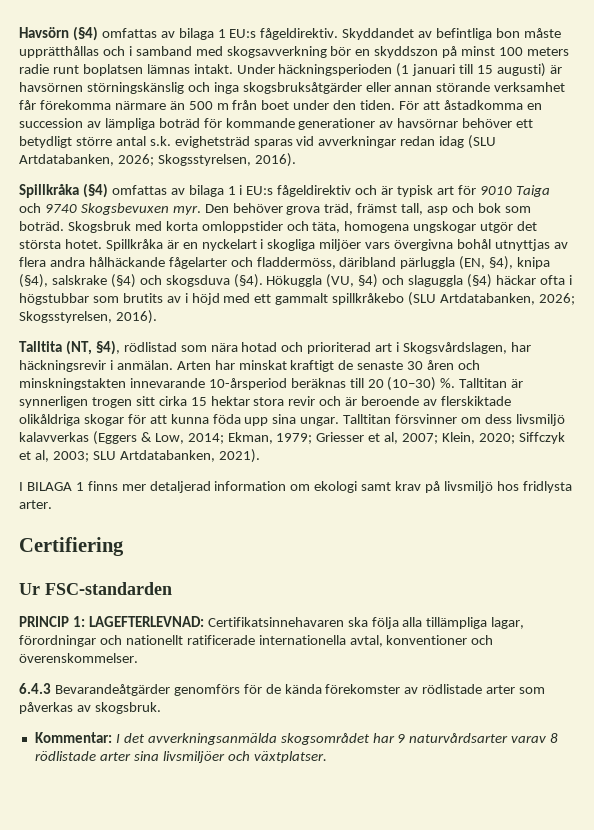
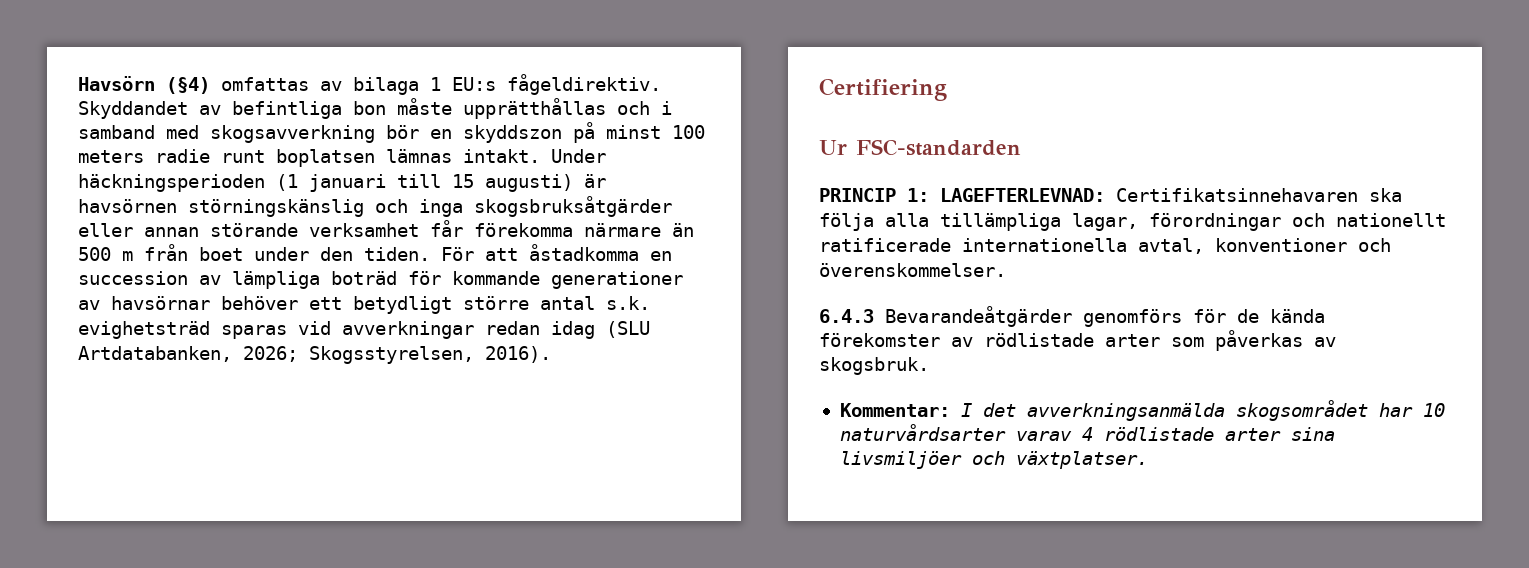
[19,183,550,198] [19,203,531,215] [19,221,538,233] [19,239,568,251] [19,256,551,270] [19,274,572,288] [19,292,575,306] [19,310,157,324] [19,340,531,355] [19,360,481,372] [19,377,524,391] [19,396,511,408] [19,414,565,426] [19,431,565,445] [19,449,260,463] [19,481,572,493] [19,500,52,509] // Spillkråka (§4) omfattas av bilaga 1 i EU:s fågeldirektiv och är typisk art för 9010 Taiga och 9740 Skogsbevuxen myr. Den behöver grova träd, främst tall, asp och bok som boträd. Skogsbruk med korta omloppstider och täta, homogena ungskogar utgör det största hotet. Spillkråka är en nyckelart i skogliga miljöer vars övergivna bohål utnyttjas av flera andra hålhäckande fågelarter och fladdermöss, däribland pärluggla (EN, §4), knipa (§4), salskrake (§4) och skogsduva (§4). Hökuggla (VU, §4) och slaguggla (§4) häckar ofta i högstubbar som brutits av i höjd med ett gammalt spillkråkebo (SLU Artdatabanken, 2026; Skogsstyrelsen, 2016). // Talltita (NT, §4), rödlistad som nära hotad och prioriterad art i Skogsvårdslagen, har häckningsrevir i anmälan. Arten har minskat kraftigt de senaste 30 åren och minskningstakten innevarande 10-årsperiod beräknas till 20 (10–30) %. Talltitan är synnerligen trogen sitt cirka 15 hektar stora revir och är beroende av flerskiktade olikåldriga skogar för att kunna föda upp sina ungar. Talltitan försvinner om dess livsmiljö kalavverkas (Eggers & Low, 2014; Ekman, 1979; Griesser et al, 2007; Klein, 2020; Siffczyk et al, 2003; SLU Artdatabanken, 2021). // I BILAGA 1 finns mer detaljerad information om ekologi samt krav på livsmiljö hos fridlysta arter. -> (551, 354) none
[397,734,406,743] 9 -> [1422,403,1445,417] 10
[550,733,559,743] 8 -> [1081,427,1093,441] 4

